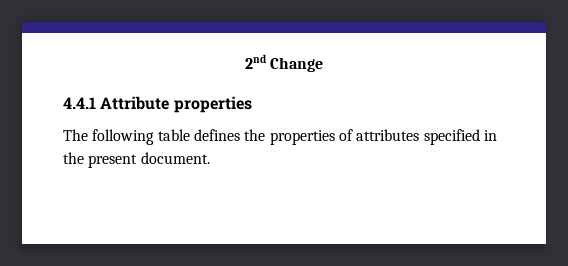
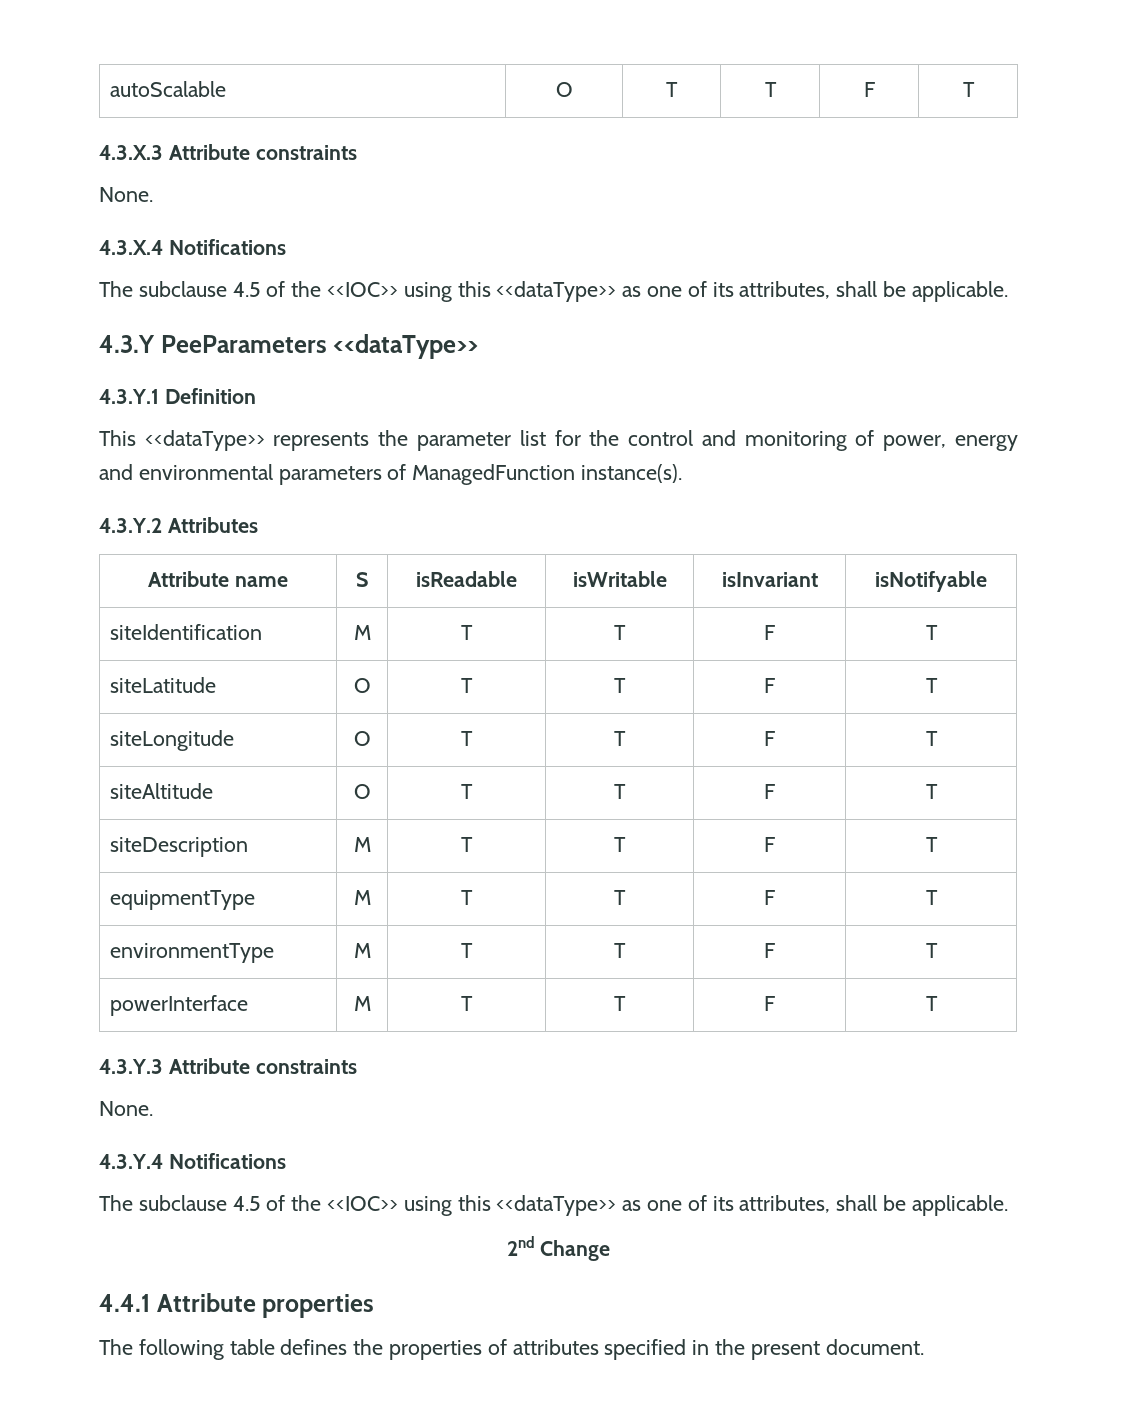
(244, 61) none -> [109,81,226,97] [555,82,573,97] [666,82,678,97] [764,82,777,97] [863,82,875,97] [962,82,975,97] [99,144,357,160] [99,187,153,202] [99,239,286,255] [99,281,1008,302] [99,334,479,359] [99,388,256,404] [99,430,1018,451] [99,464,683,485] [99,517,258,533] [148,571,288,587] [356,572,368,587] [416,571,517,587] [572,571,667,587] [721,572,818,587] [875,571,987,592] [109,624,262,640] [353,625,371,640] [461,625,473,640] [614,625,626,640] [764,625,775,640] [925,625,938,640] [109,677,216,693] [353,678,371,693] [461,678,473,693] [614,678,626,693] [764,678,775,693] [925,678,938,693] [109,730,234,751] [353,731,371,746] [461,731,473,746] [614,731,626,746] [764,731,775,746] [925,731,938,746] [109,783,213,799] [353,784,371,799] [461,784,473,799] [614,784,626,799] [764,784,775,799] [925,784,938,799] [109,837,248,857] [353,837,371,852] [461,837,473,852] [614,837,626,852] [764,837,775,852] [925,837,938,852] [109,890,255,910] [353,890,371,905] [461,890,473,905] [614,890,626,905] [764,890,775,905] [925,890,938,905] [109,943,274,963] [353,943,371,958] [461,943,473,958] [614,943,626,958] [764,943,775,958] [925,943,938,958] [109,995,248,1016] [353,996,371,1011] [461,996,473,1011] [614,996,626,1011] [764,996,775,1011] [925,996,938,1011] [99,1058,357,1074] [99,1101,153,1116] [99,1153,286,1169] [99,1195,1008,1216] autoScalable | O | T | T | F | T // 4.3.X.3 Attribute constraints // None. // 4.3.X.4 Notifications // The subclause 4.5 of the <<IOC>> using this <<dataType>> as one of its attributes, shall be applicable. // 4.3.Y PeeParameters <<dataType>> // 4.3.Y.1 Definition // This <<dataType>> represents the parameter list for the control and monitoring of power, energy and environmental parameters of ManagedFunction instance(s). // 4.3.Y.2 Attributes // Attribute name | S | isReadable | isWritable | isInvariant | isNotifyable // siteIdentification | M | T | T | F | T // siteLatitude | O | T | T | F | T // siteLongitude | O | T | T | F | T // siteAltitude | O | T | T | F | T // siteDescription | M | T | T | F | T // equipmentType | M | T | T | F | T // environmentType | M | T | T | F | T // powerInterface | M | T | T | F | T // 4.3.Y.3 Attribute constraints // None. // 4.3.Y.4 Notifications // The subclause 4.5 of the <<IOC>> using this <<dataType>> as one of its attributes, shall be applicable. //

